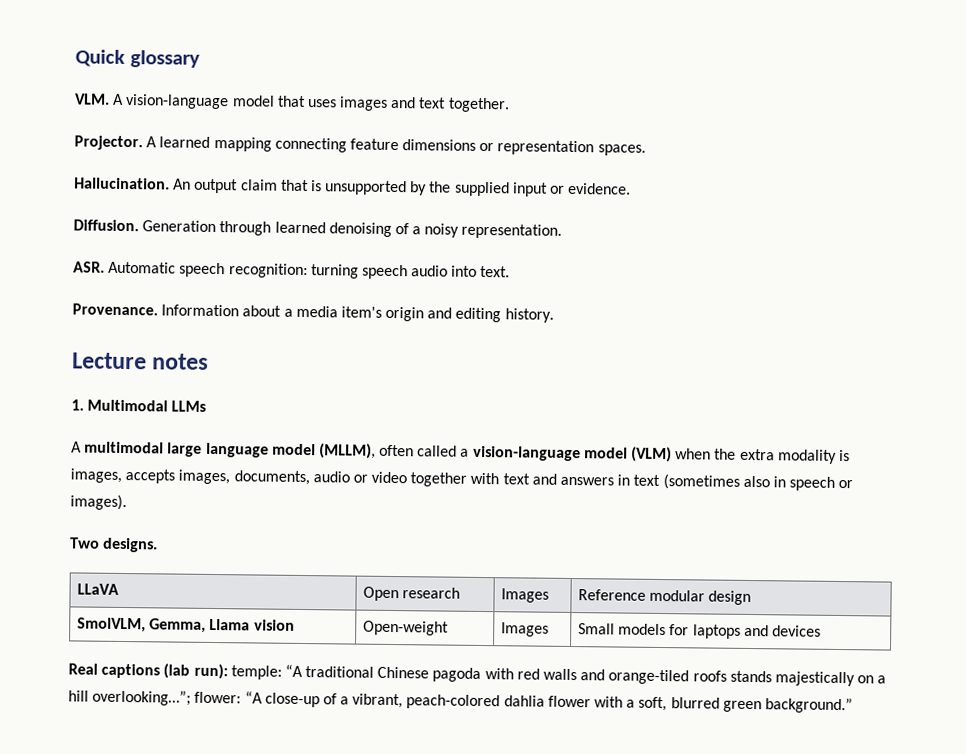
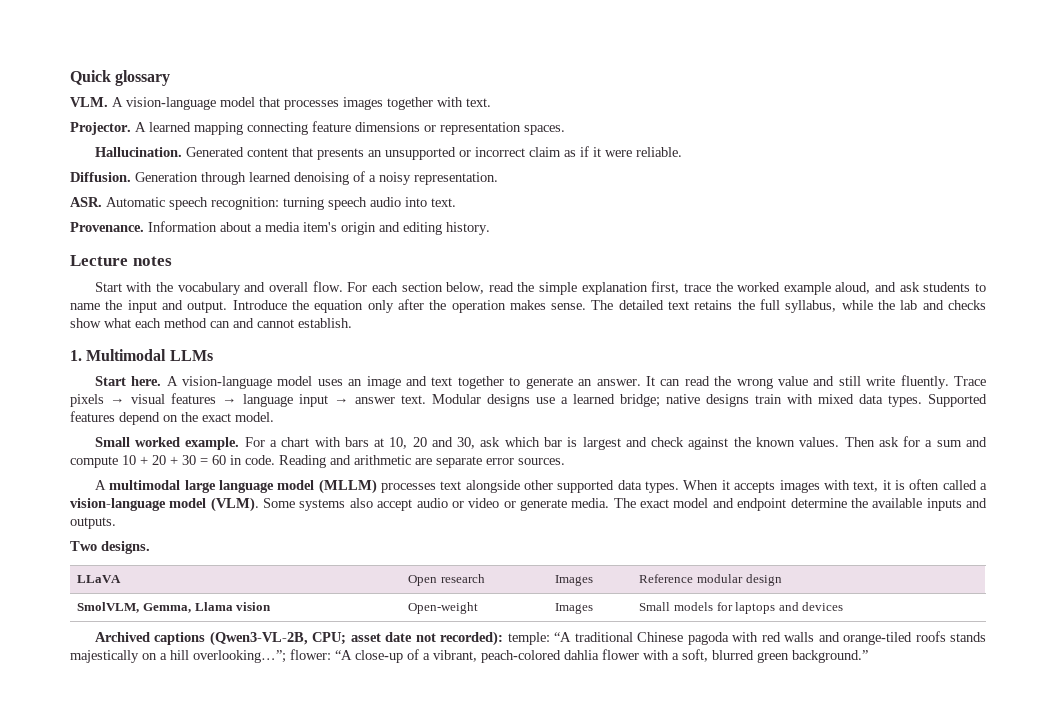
[307,96,510,113] uses images and text together. -> [284,97,491,110] processes images together with text.
[173,178,632,197] An output claim that is unsupported by the supplied input or evidence. -> [185,146,682,160] Generated content that presents an unsupported or incorrect claim as if it were reliable.
[71,399,207,412] 1. Multimodal LLMs -> [94,281,987,295] [70,299,987,313] [70,318,352,328] [70,349,213,361] [94,375,987,389] [70,393,987,407] [70,411,274,425] [94,436,988,450] [70,455,565,468] Start with the vocabulary and overall flow. For each section below, read the simple explanation first, trace the worked example aloud, and ask students to name the input and output. Introduce the equation only after the operation makes sense. The detailed text retains the full syllabus, while the lab and checks show what each method can and cannot establish. // 1. Multimodal LLMs // Start here. A vision-language model uses an image and text together to generate an answer. It can read the wrong value and still write fluently. Trace pixels → visual features → language input → answer text. Modular designs use a learned bridge; native designs train with mixed data types. Supported features depend on the exact model. // Small worked example. For a chart with bars at 10, 20 and 30, ask which bar is largest and check against the known values. Then ask for a sum and compute 10 + 20 + 30 = 60 in code. Reading and arithmetic are separate error sources.
[318,443,376,459] (MLLM), -> [318,479,905,494] (MLLM) processes text alongside other supported data types. When it accepts images with text, it is
[631,446,850,464] [70,468,854,491] [70,494,127,511] (VLM) when the extra modality is images, accepts images, documents, audio or video together with text and answers in text (sometimes also in speech or images). -> [210,497,988,512] [70,517,116,529] (VLM). Some systems also accept audio or video or generate media. The exact model and endpoint determine the available inputs and outputs.
[68,663,228,680] Real captions (lab run): -> [94,631,504,646] Archived captions (Qwen3-VL-2B, CPU; asset date not recorded):

